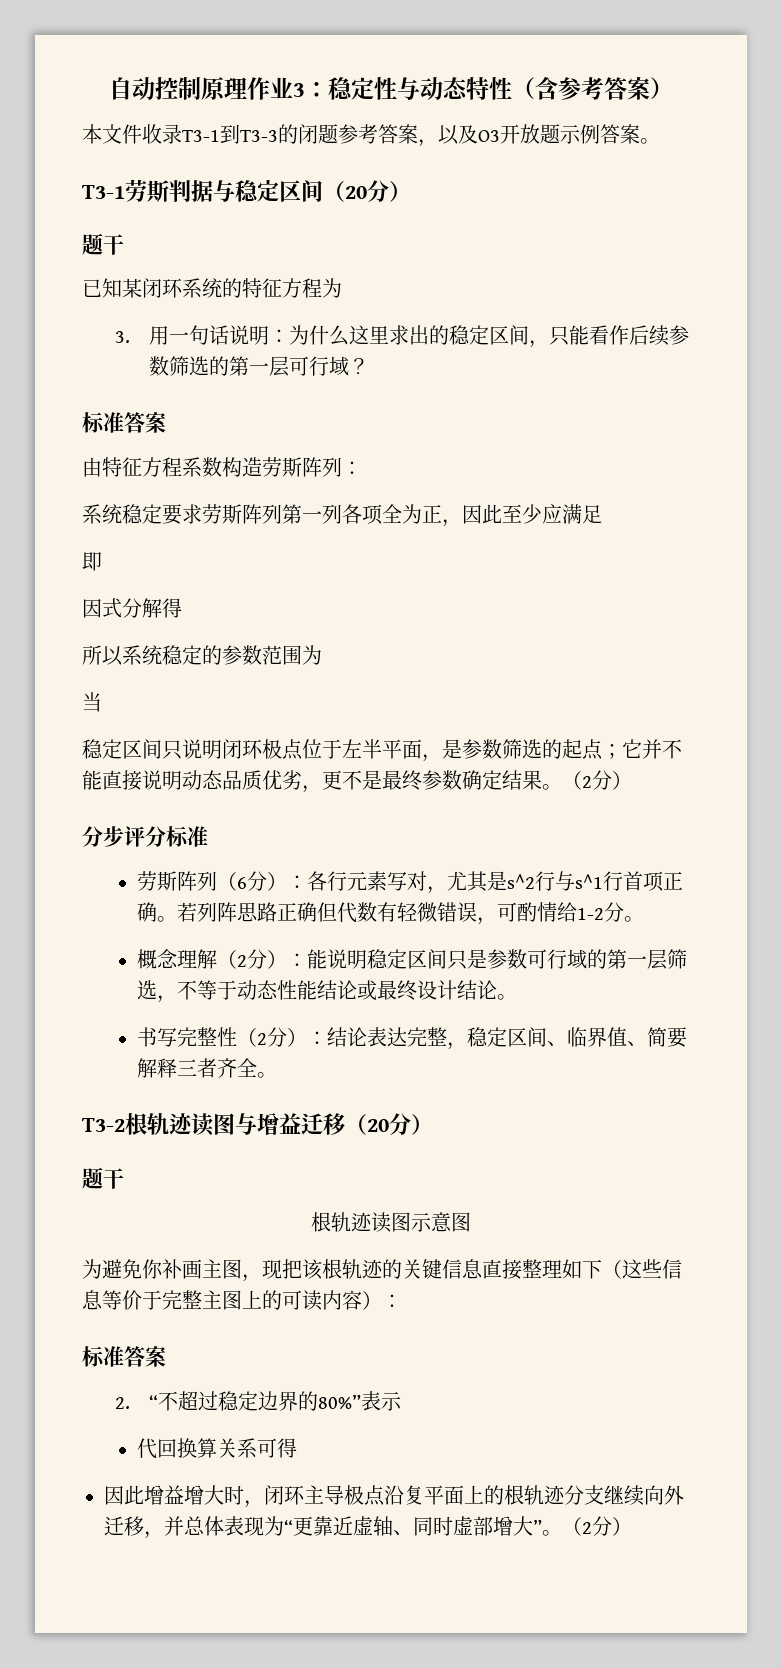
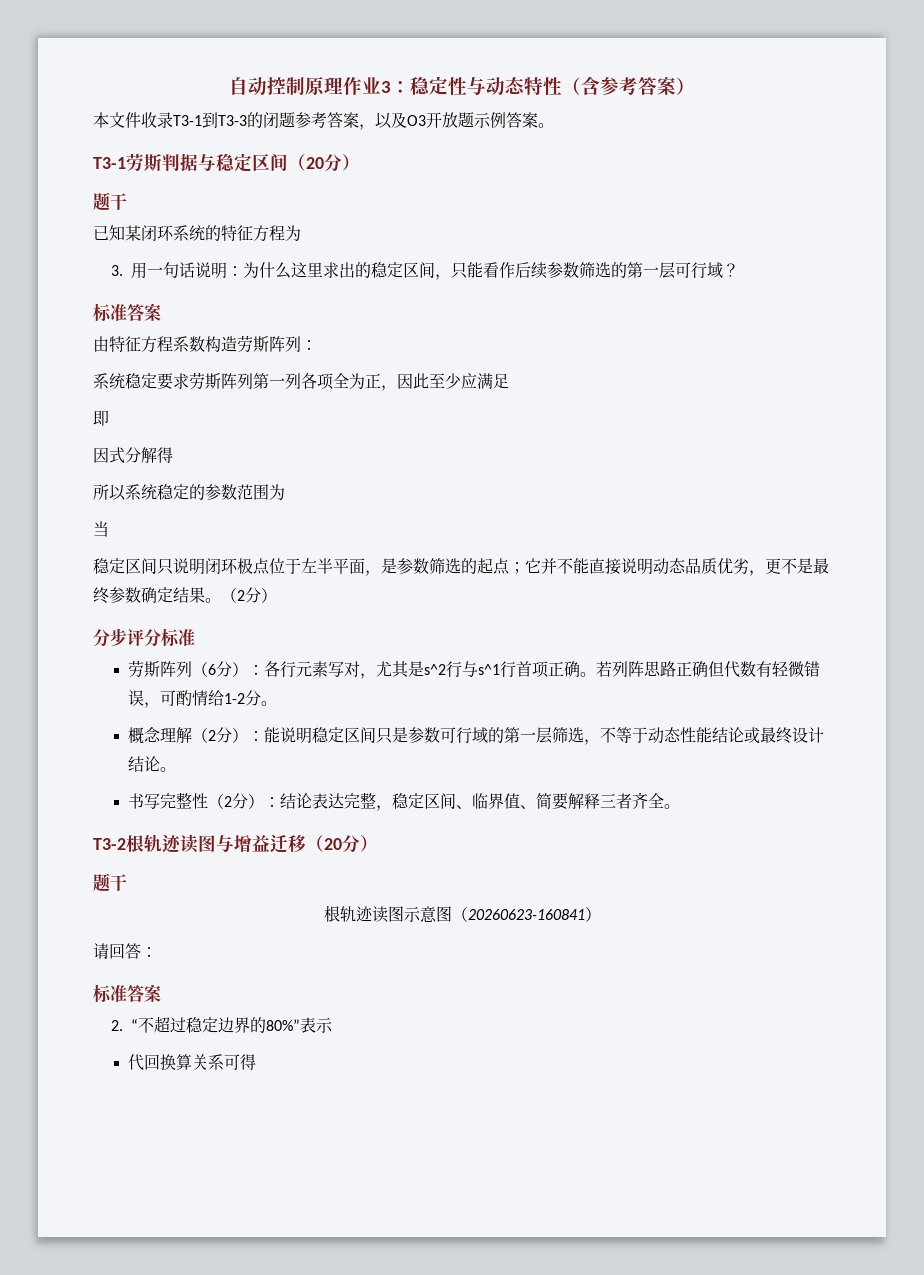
[82,1259,682,1282] [82,1290,382,1311] // 为避免你补画主图，现把该根轨迹的关键信息直接整理如下（这些信息等价于完整主图上的可读内容） -> [451,907,601,922] [93,943,141,959] （20260623-160841） // 请回答
[104,1485,684,1508] [104,1516,632,1539] // 因此增益增大时，闭环主导极点沿复平面上的根轨迹分支继续向外迁移，并总体表现为“更靠近虚轴、同时虚部增大”。（2分） -> (257, 1062) none

